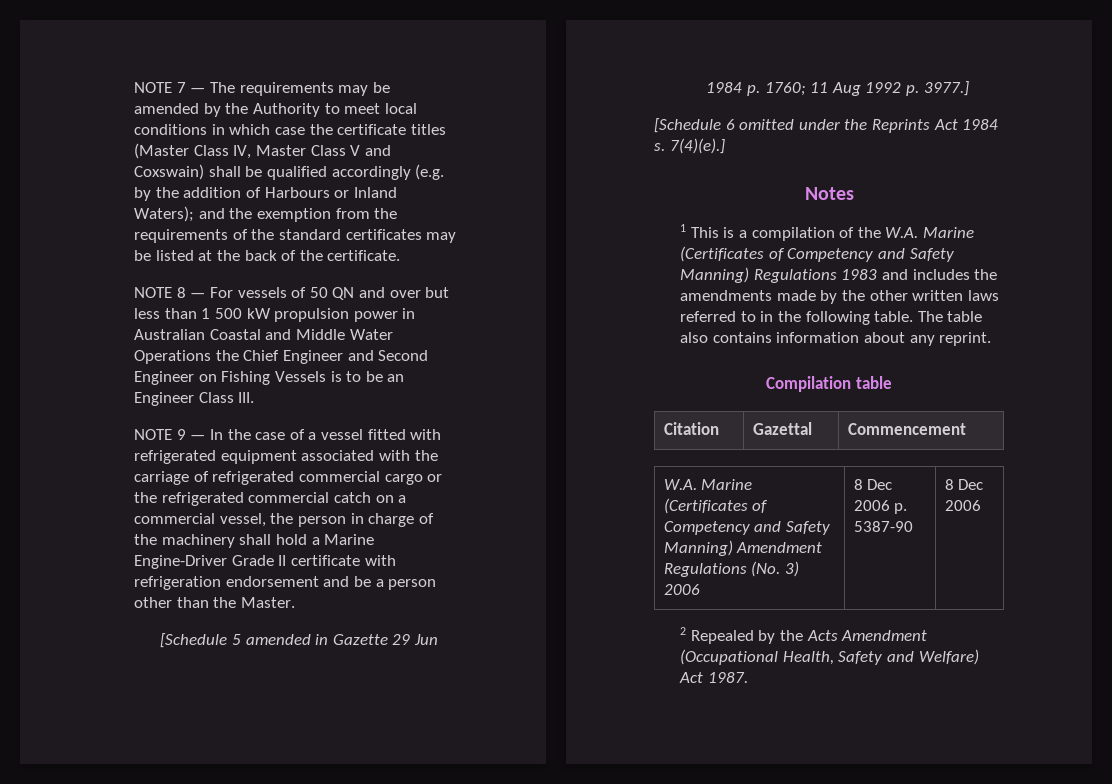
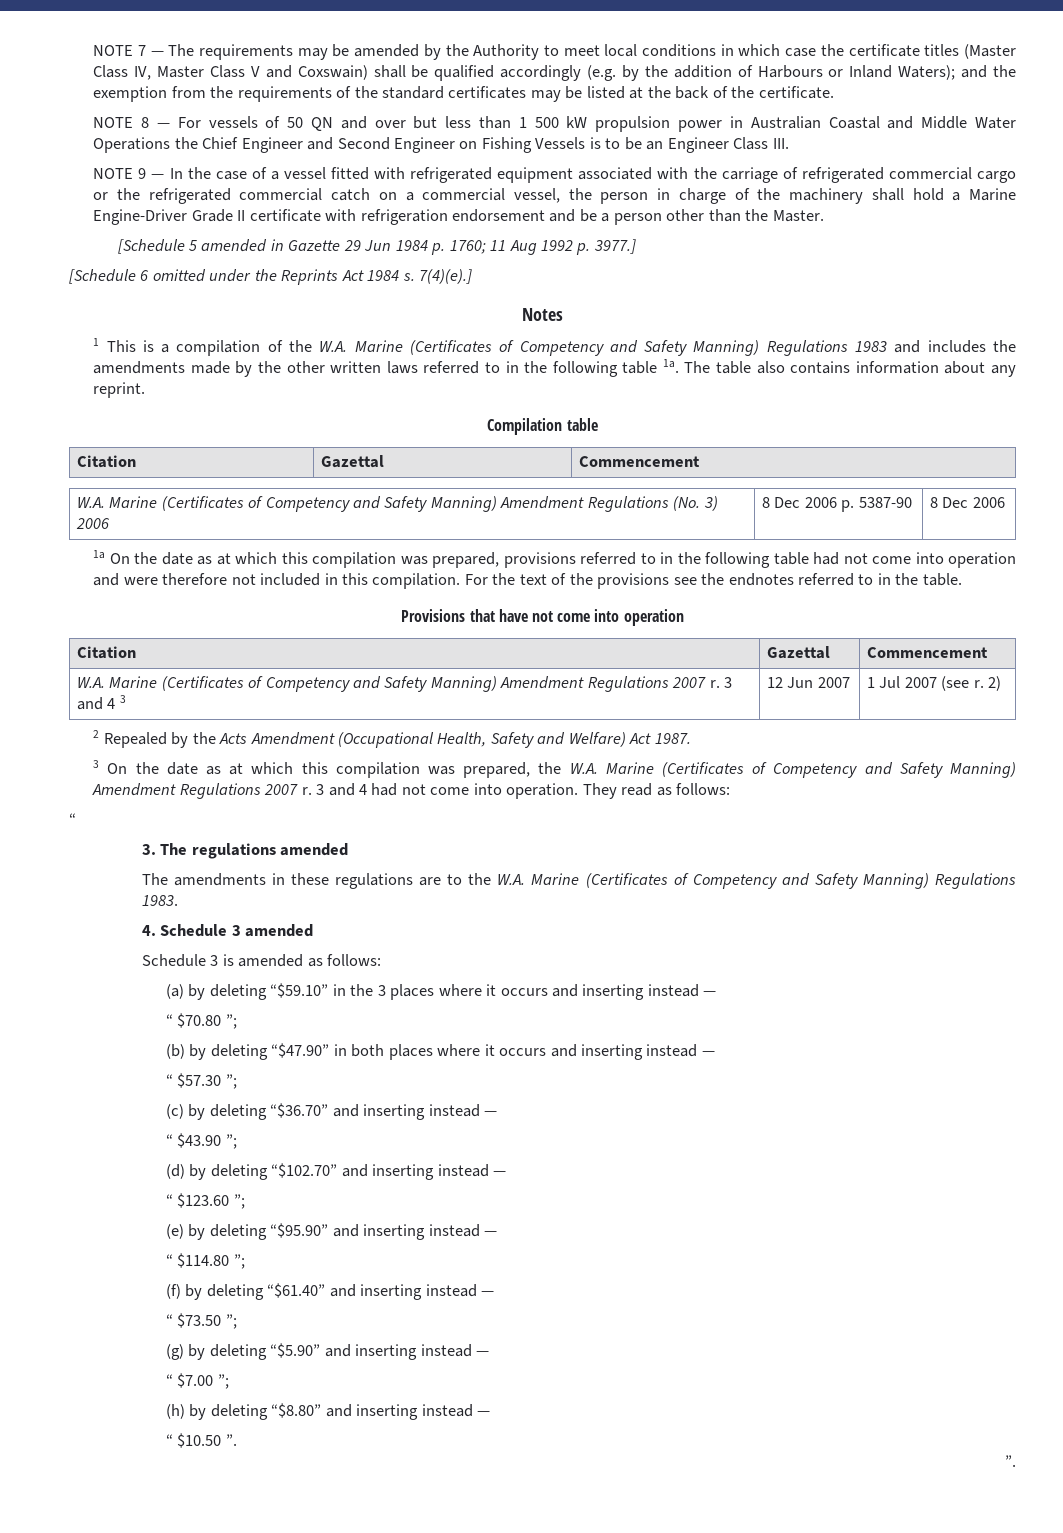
[874,311,914,322] table. -> [622,359,679,374] table 1a.
(981, 505) none -> [93,550,1017,568] [93,573,962,589] [401,609,684,626] [76,646,136,659] [766,646,830,659] [866,647,988,658] [76,676,733,692] [76,695,126,710] [766,677,850,688] [866,676,1001,691] // 1a On the date as at which this compilation was prepared, provisions referred to in the following table had not come into operation and were therefore not included in this compilation. For the text of the provisions see the endnotes referred to in the table. // Provisions that have not come into operation // Citation | Gazettal | Commencement // W.A. Marine (Certificates of Competency and Safety Manning) Amendment Regulations 2007 r. 3 and 4 3 | 12 Jun 2007 | 1 Jul 2007 (see r. 2)
(748, 677) none -> [93,760,1016,778] [92,783,731,799] [69,813,76,825] [141,843,349,859] [141,873,1017,889] [141,895,178,906] [141,924,314,937] [141,954,382,967] [166,983,717,1000] [166,1013,237,1029] [166,1043,715,1060] [166,1073,237,1089] [166,1103,498,1120] [166,1133,237,1149] [166,1163,507,1180] [166,1193,245,1209] [166,1223,498,1240] [166,1253,245,1269] [166,1283,495,1300] [166,1313,237,1329] [166,1343,490,1360] [166,1373,229,1389] [166,1403,491,1420] [166,1433,237,1448] [1005,1455,1016,1467] // 3 On the date as at which this compilation was prepared, the W.A. Marine (Certificates of Competency and Safety Manning) Amendment Regulations 2007 r. 3 and 4 had not come into operation. They read as follows: // “ // 3. The regulations amended // The amendments in these regulations are to the W.A. Marine (Certificates of Competency and Safety Manning) Regulations 1983. // 4. Schedule 3 amended // Schedule 3 is amended as follows: // (a) by deleting “$59.10” in the 3 places where it occurs and inserting instead — // “ $70.80 ”; // (b) by deleting “$47.90” in both places where it occurs and inserting instead — // “ $57.30 ”; // (c) by deleting “$36.70” and inserting instead — // “ $43.90 ”; // (d) by deleting “$102.70” and inserting instead — // “ $123.60 ”; // (e) by deleting “$95.90” and inserting instead — // “ $114.80 ”; // (f) by deleting “$61.40” and inserting instead — // “ $73.50 ”; // (g) by deleting “$5.90” and inserting instead — // “ $7.00 ”; // (h) by deleting “$8.80” and inserting instead — // “ $10.50 ”. // ”.

